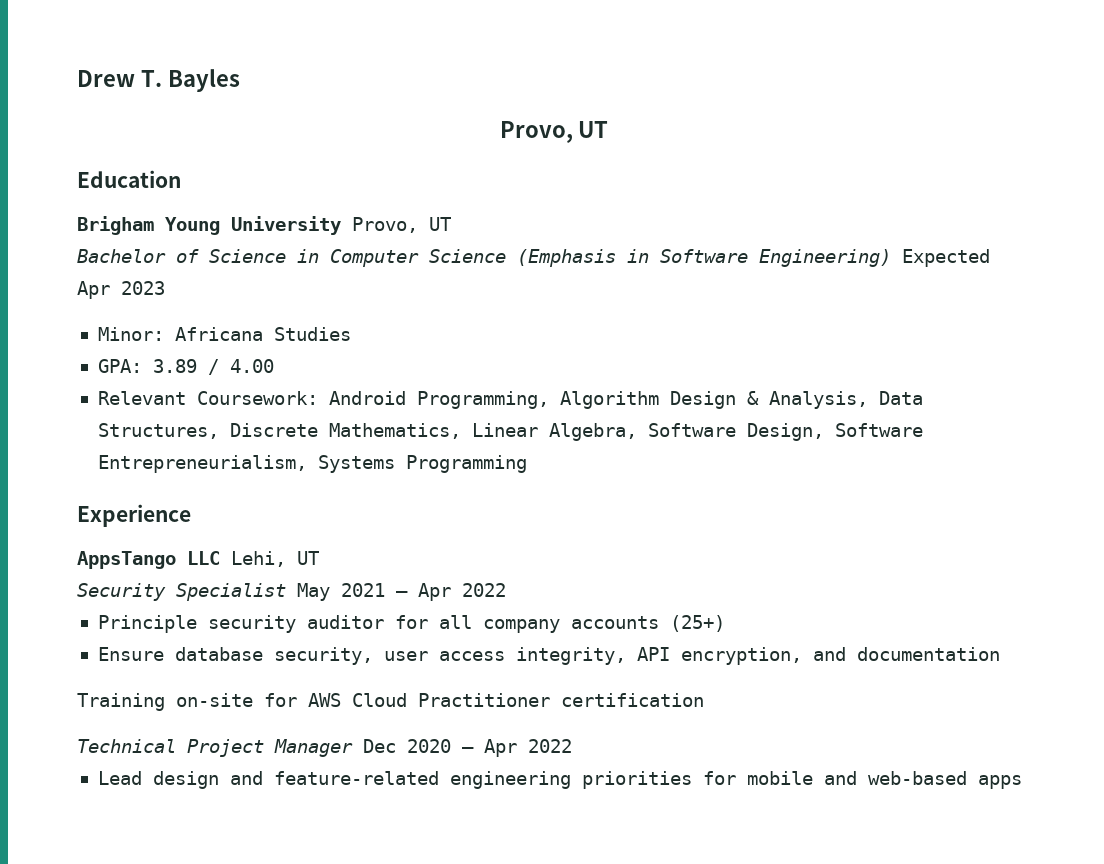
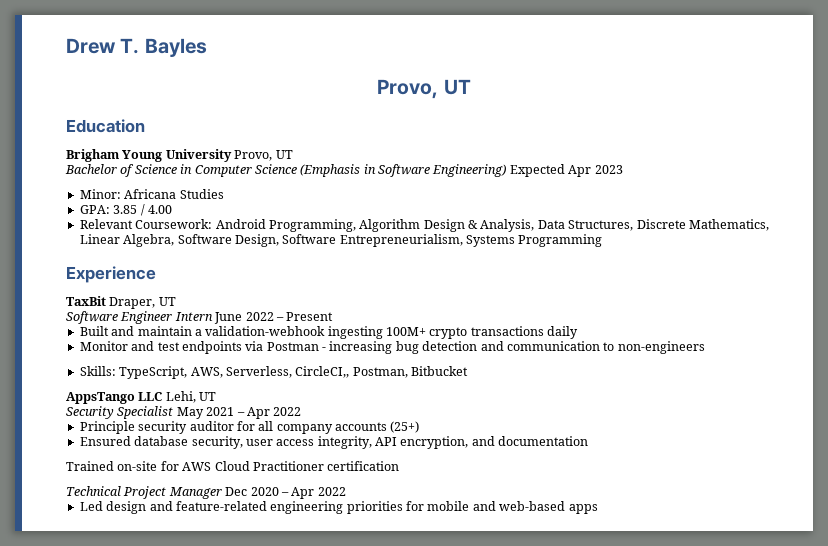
[152,359,197,373] 3.89 -> [113,205,138,214] 3.85
(191, 515) none -> [66,296,176,309] [66,311,334,324] [79,326,579,339] [79,341,705,354] [79,366,468,379] // TaxBit Draper, UT // Software Engineer Intern June 2022 – Present // Built and maintain a validation-webhook ingesting 100M+ crypto transactions daily // Monitor and test endpoints via Postman - increasing bug detection and communication to non-engineers // Skills: TypeScript, AWS, Serverless, CircleCI,, Postman, Bitbucket
[97,647,164,661] Ensure -> [79,436,131,446] Ensured
[77,693,165,711] Training -> [66,461,114,471] Trained
[97,771,142,785] Lead -> [79,501,103,511] Led

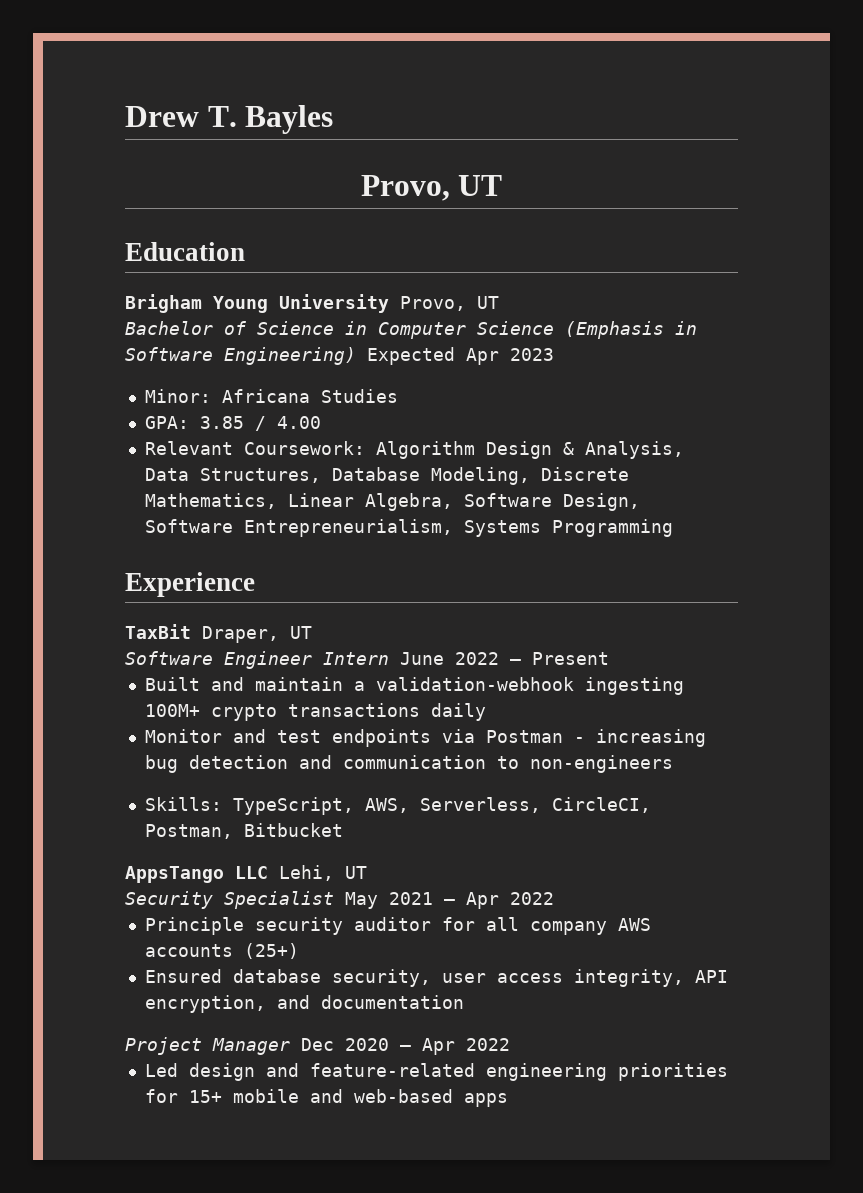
[215,219,356,232] Android Programming, -> (365, 448) none
(634, 225) none -> [331,467,530,485] Database Modeling,
[295,366,350,378] CircleCI,, -> [551,797,651,813] CircleCI,
(333, 429) none -> [617,918,651,931] AWS
[66,461,400,471] [66,486,121,496] Trained on-site for AWS Cloud Practitioner certification // Technical -> (464, 1002) none
(424, 506) none -> [188,1090,222,1103] 15+

